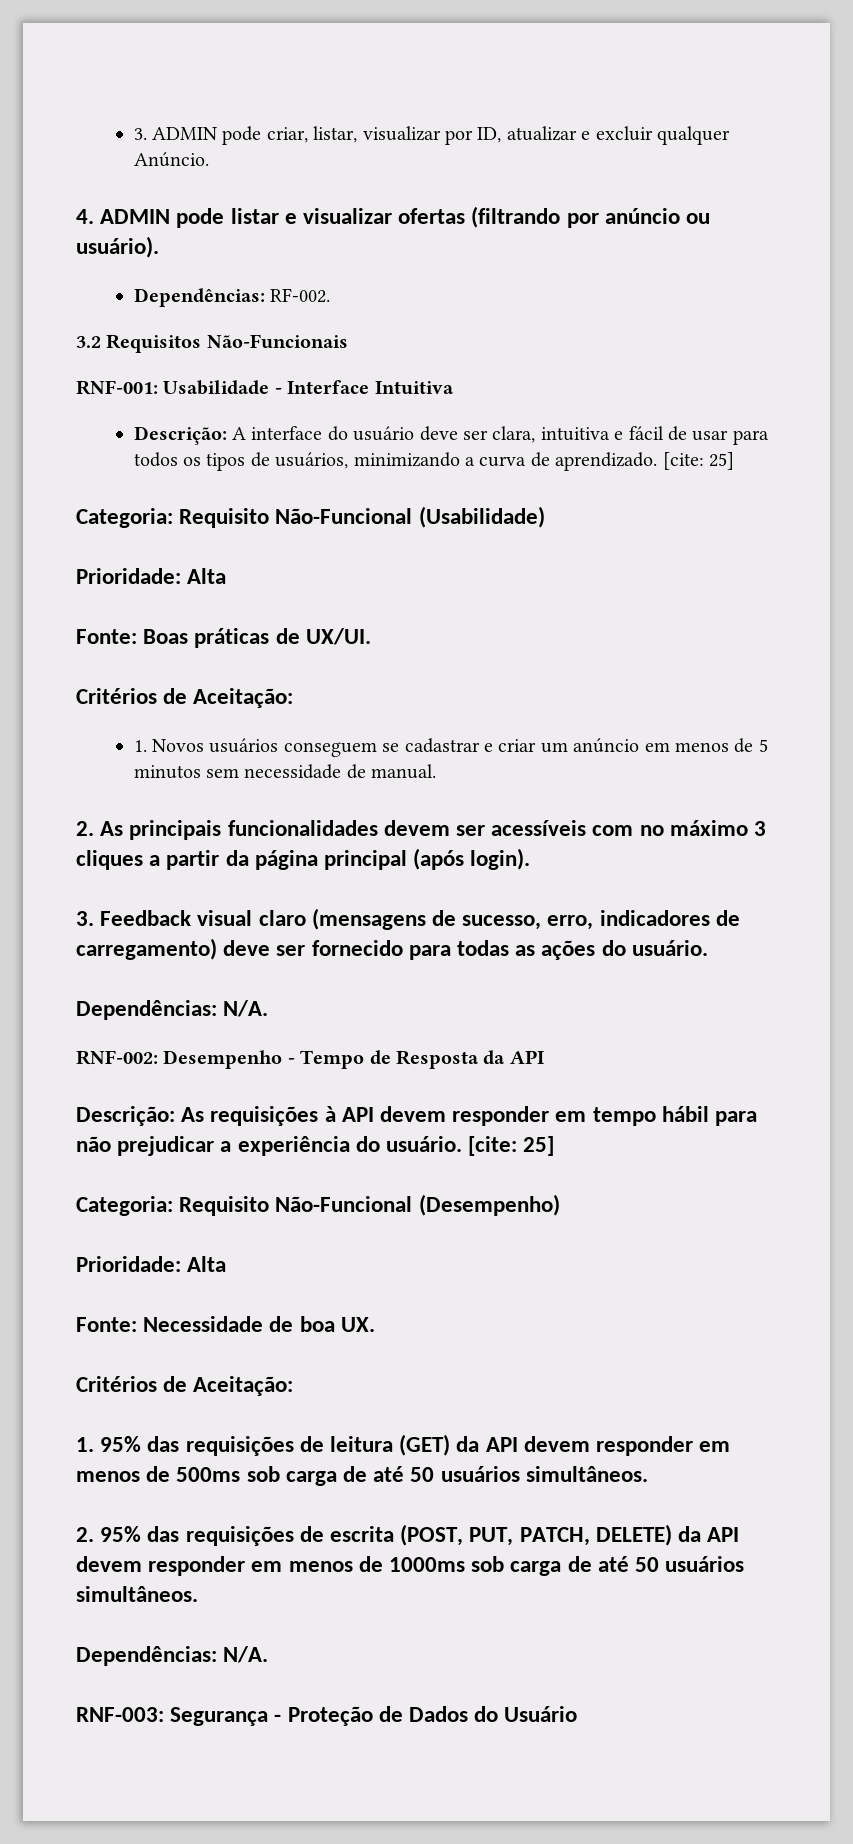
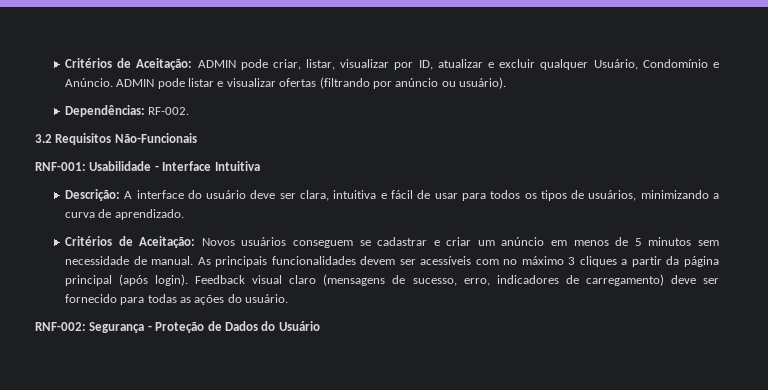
[133,128,147,140] 3. -> [64,58,193,70] Critérios de Aceitação:
(731, 135) none -> [593,59,720,70] Usuário, Condomínio e
[76,209,94,224] // 4. -> (113, 82) none
[662,452,735,470] [76,506,545,528] [76,568,227,584] [76,628,371,648] [76,688,294,708] [133,740,147,752] [cite: 25] // Categoria: Requisito Não-Funcional (Usabilidade) // Prioridade: Alta // Fonte: Boas práticas de UX/UI. // Critérios de Aceitação: // 1. -> [64,236,196,248] // Critérios de Aceitação:
[76,821,94,836] // 2. -> (194, 260) none
[76,911,94,926] // 3. -> (189, 280) none
[76,1000,269,1020] // Dependências: N/A. -> (289, 298) none
[163,1050,544,1069] [76,1106,758,1126] [76,1136,555,1156] [76,1194,560,1216] [76,1256,227,1272] [76,1316,375,1332] [76,1376,294,1396] [76,1434,731,1456] [76,1466,648,1486] [76,1524,740,1546] [76,1556,745,1576] [76,1586,198,1602] [76,1646,269,1666] [76,1707,164,1722] Desempenho - Tempo de Resposta da API // Descrição: As requisições à API devem responder em tempo hábil para não prejudicar a experiência do usuário. [cite: 25] // Categoria: Requisito Não-Funcional (Desempenho) // Prioridade: Alta // Fonte: Necessidade de boa UX. // Critérios de Aceitação: // 1. 95% das requisições de leitura (GET) da API devem responder em menos de 500ms sob carga de até 50 usuários simultâneos. // 2. 95% das requisições de escrita (POST, PUT, PATCH, DELETE) da API devem responder em menos de 1000ms sob carga de até 50 usuários simultâneos. // Dependências: N/A. // RNF-003: -> (86, 326) none

